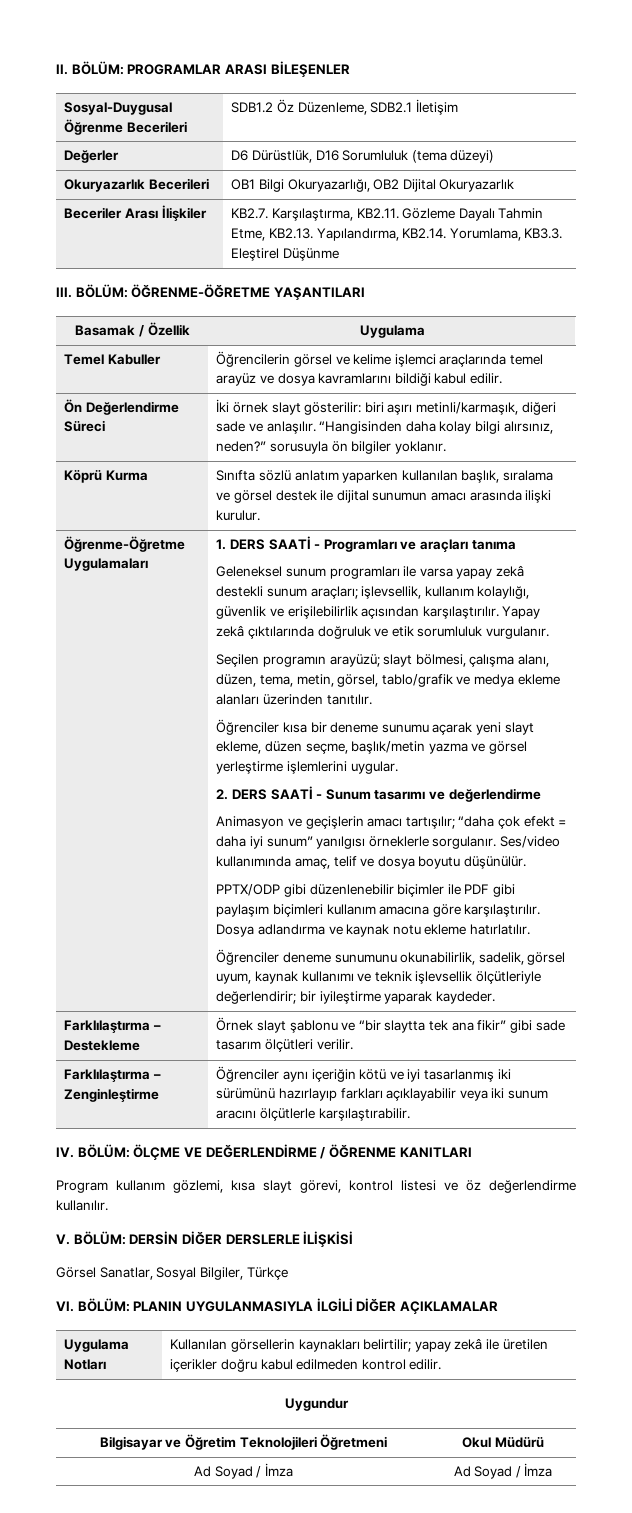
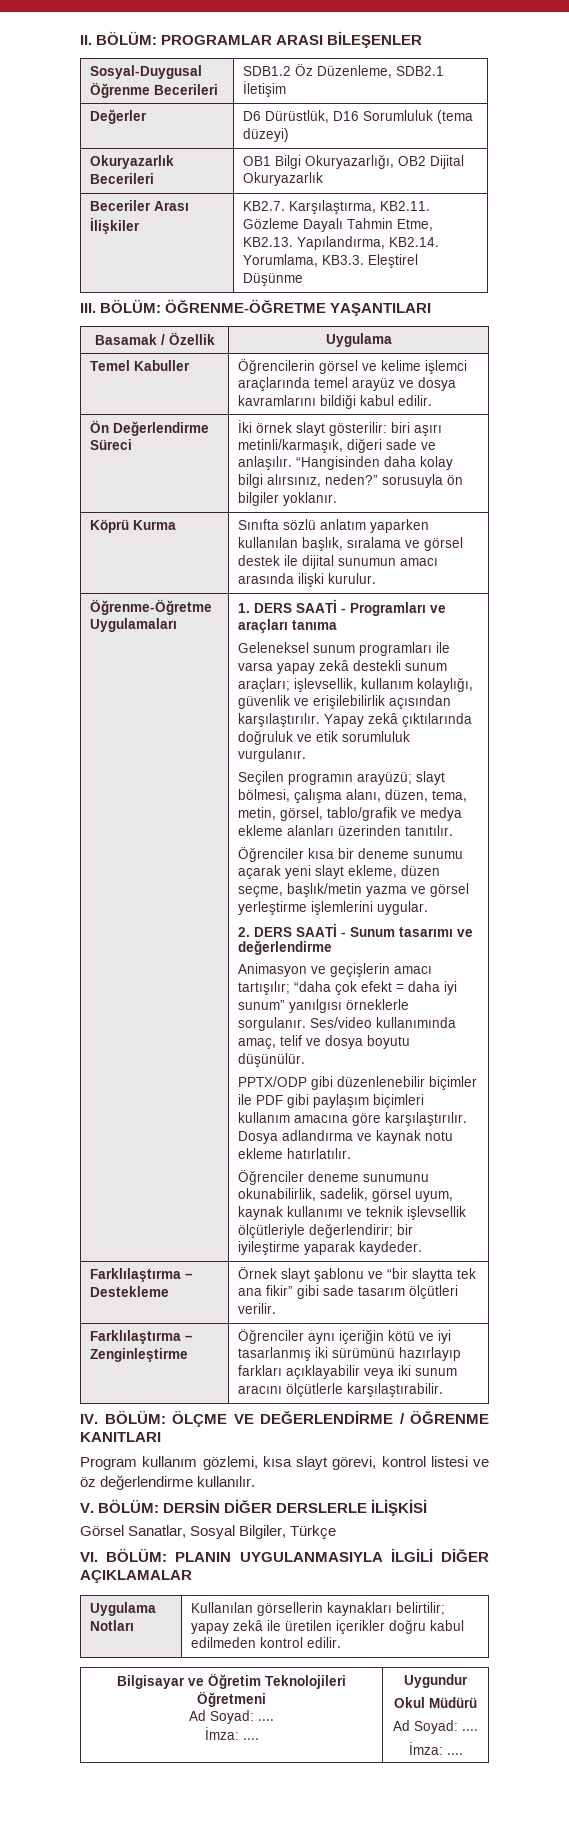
[284,1398,349,1411] // Uygundur -> (342, 1642) none
[462,1436,544,1448] [194,1463,293,1479] [453,1463,553,1479] | Okul Müdürü // Ad Soyad / İmza | Ad Soyad / İmza -> [189,1710,274,1724] [204,1727,259,1740] [404,1674,468,1688] [394,1697,477,1708] [393,1720,478,1734] [408,1742,463,1755] // Ad Soyad: .... // İmza: .... | Uygundur // Okul Müdürü // Ad Soyad: .... // İmza: ....

